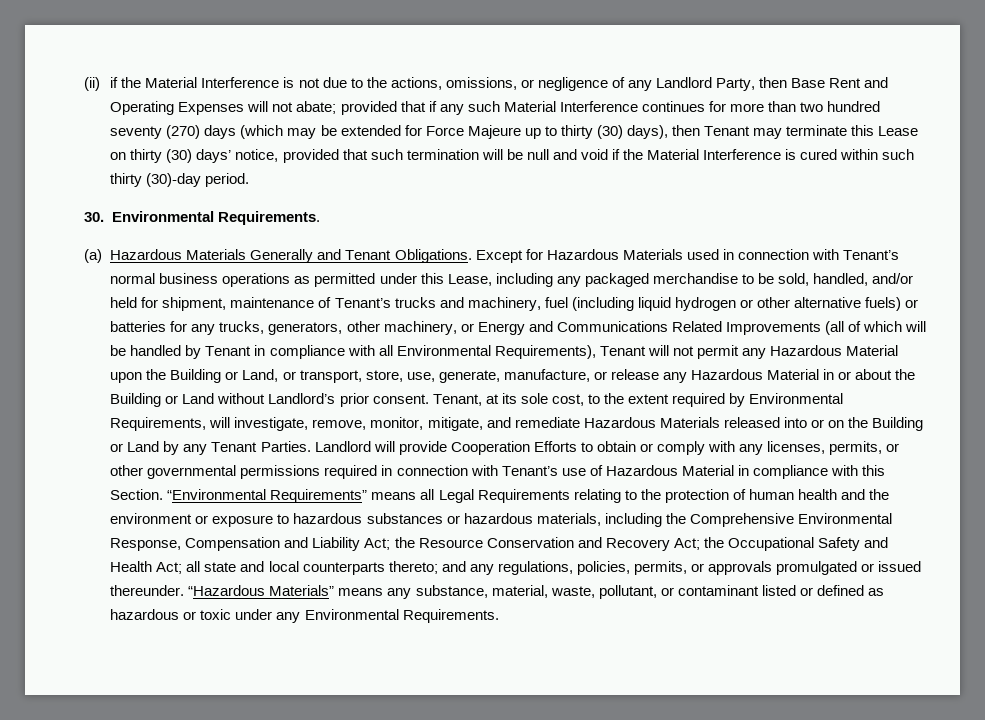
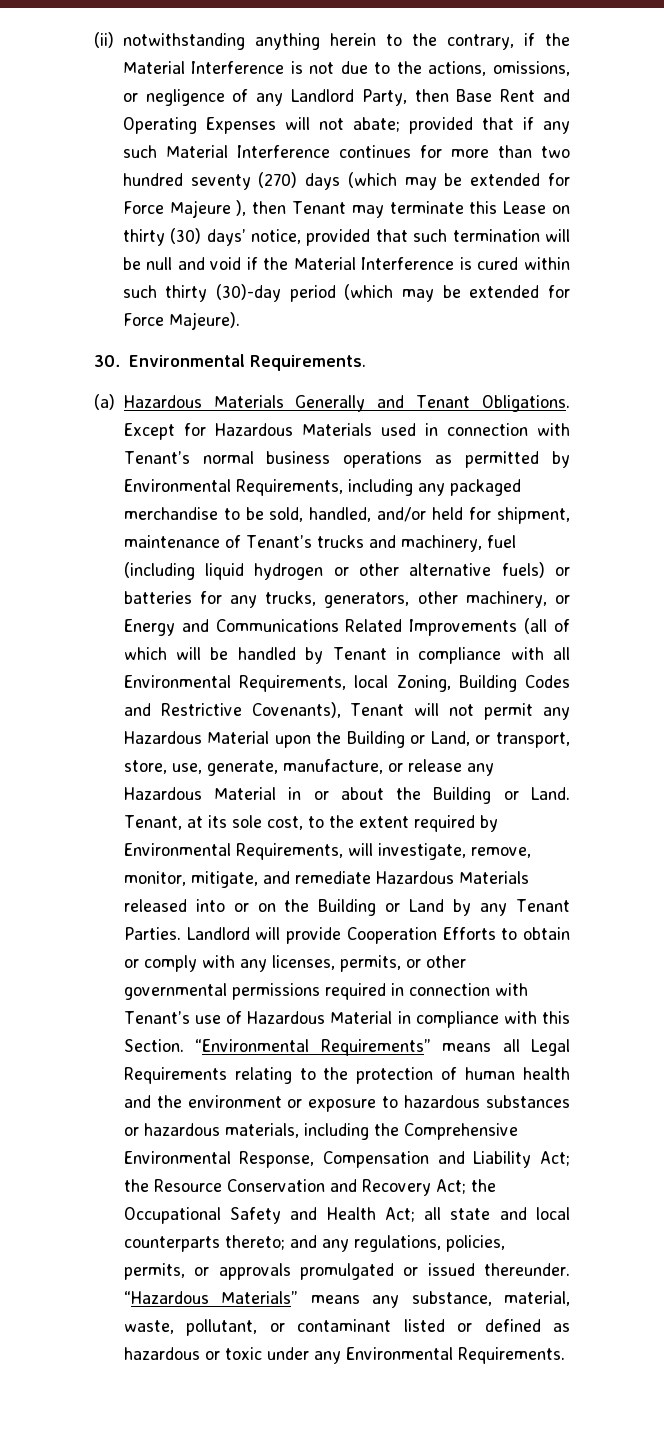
(100, 84) none -> [122,33,514,50] notwithstanding anything herein to the contrary,
[524,125,668,139] up to thirty (30) days), -> [236,200,247,216] ),
[205,173,250,187] period. -> [289,284,570,302] [122,312,240,330] period (which may be extended for Force Majeure).
[379,273,492,286] under this Lease, -> [552,451,570,468] [123,479,343,496] by Environmental Requirements,
[494,345,596,359] Requirements), -> [239,675,570,692] [123,702,341,718] Requirements, local Zoning, Building Codes and Restrictive Covenants),
[182,393,429,407] Land without Landlord’s prior consent. -> [531,787,570,800] Land.

